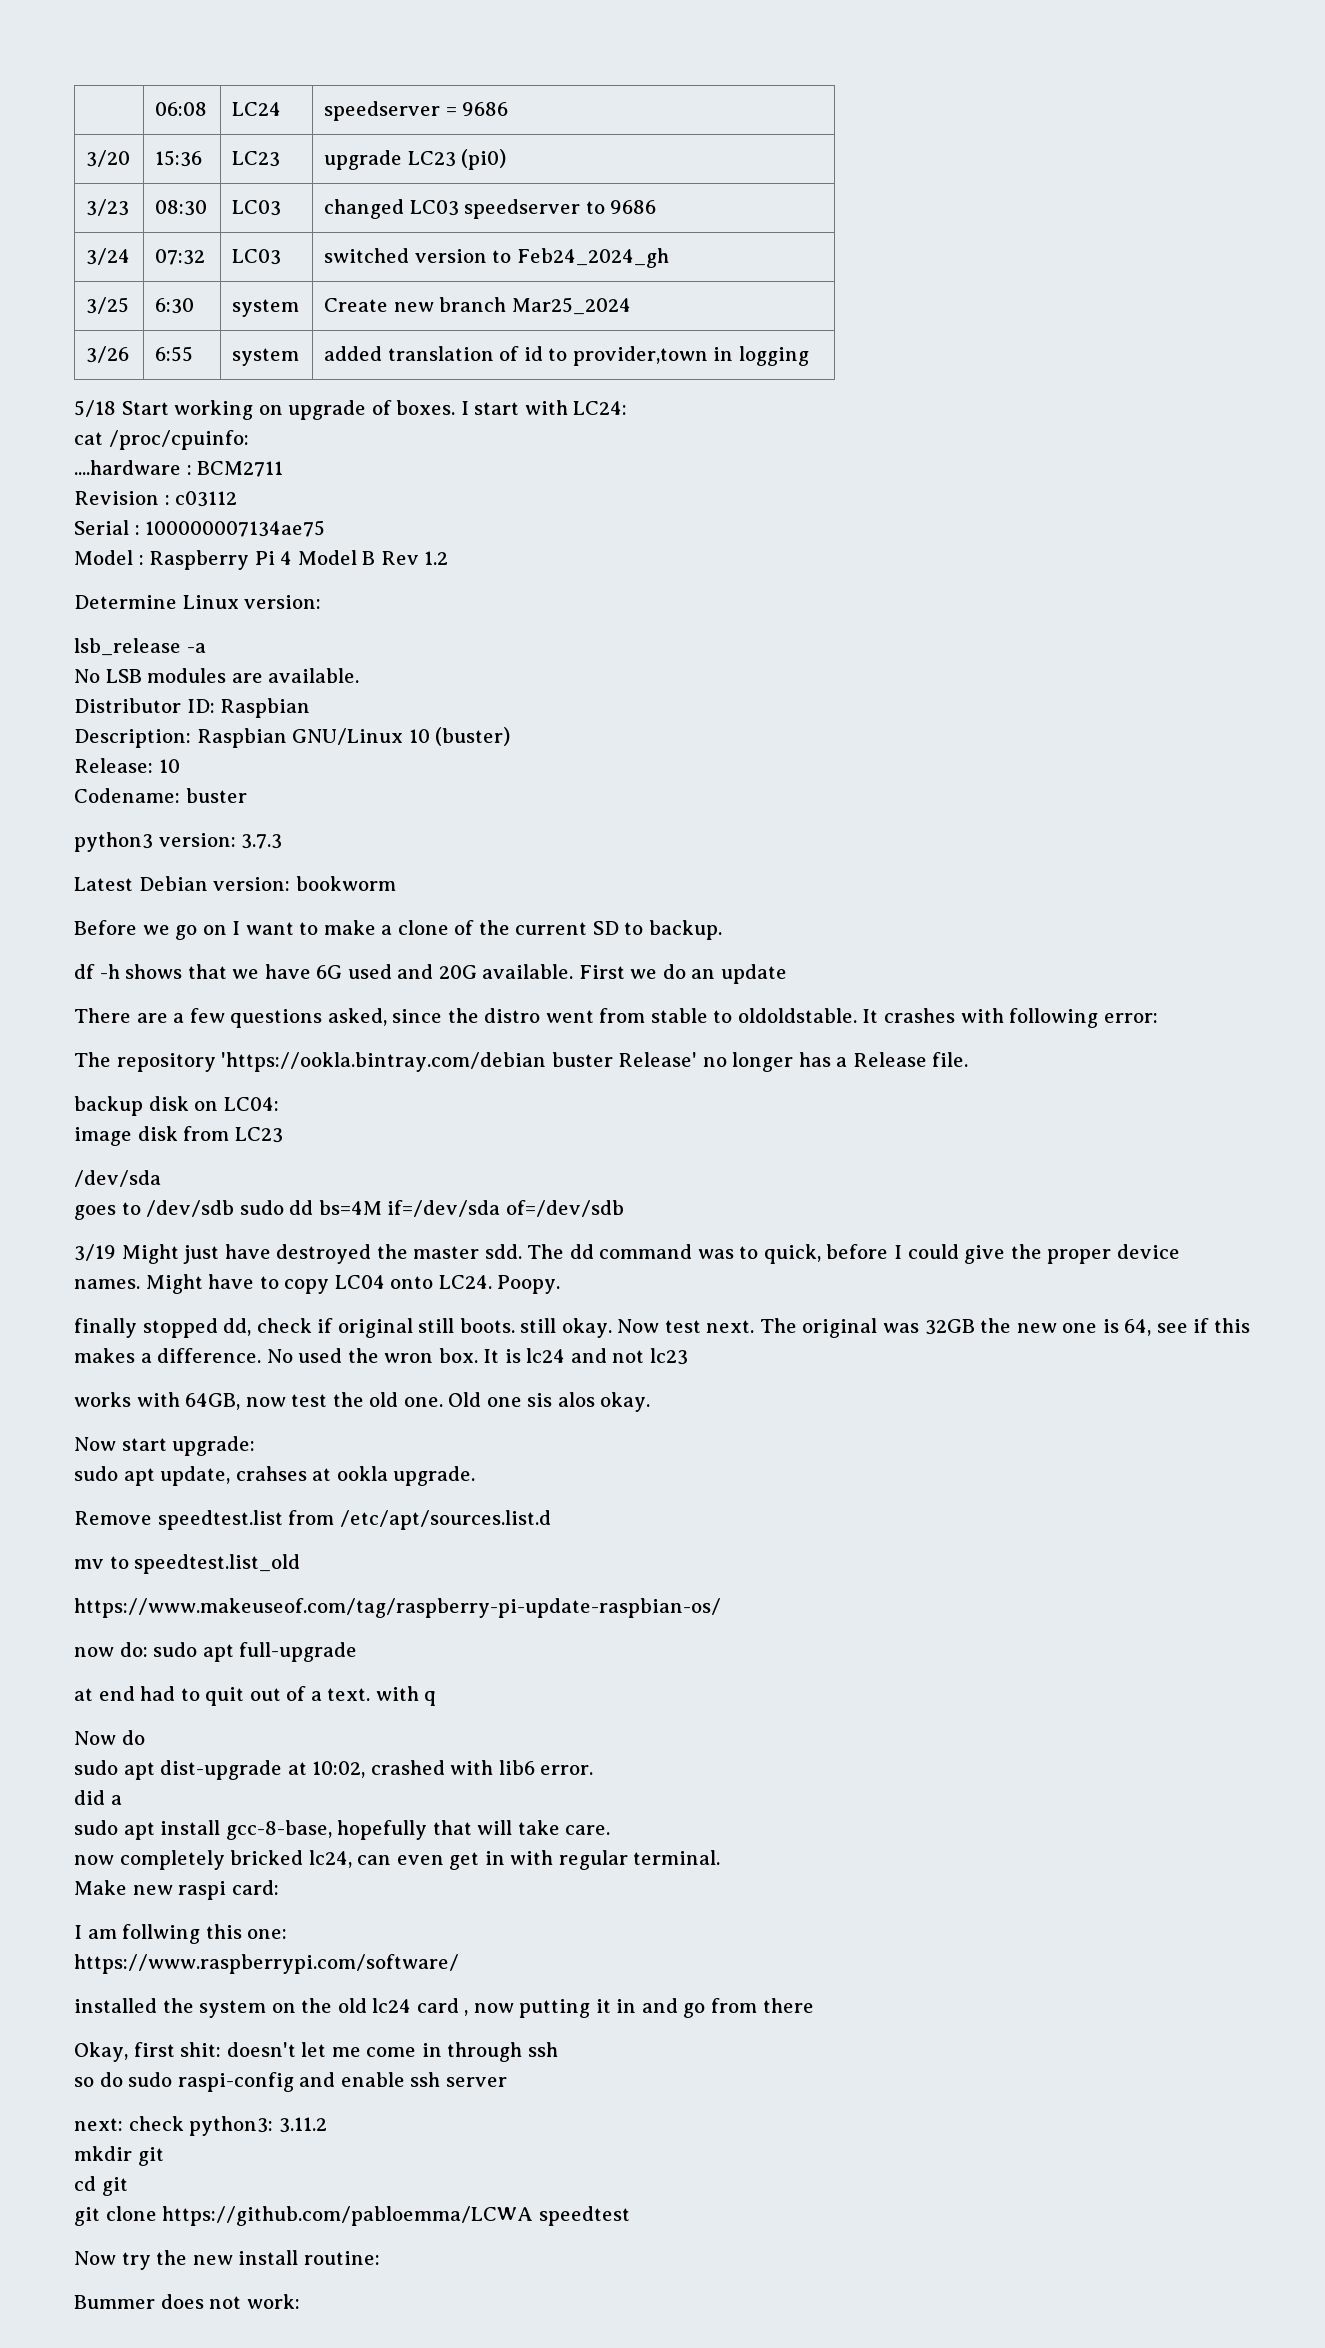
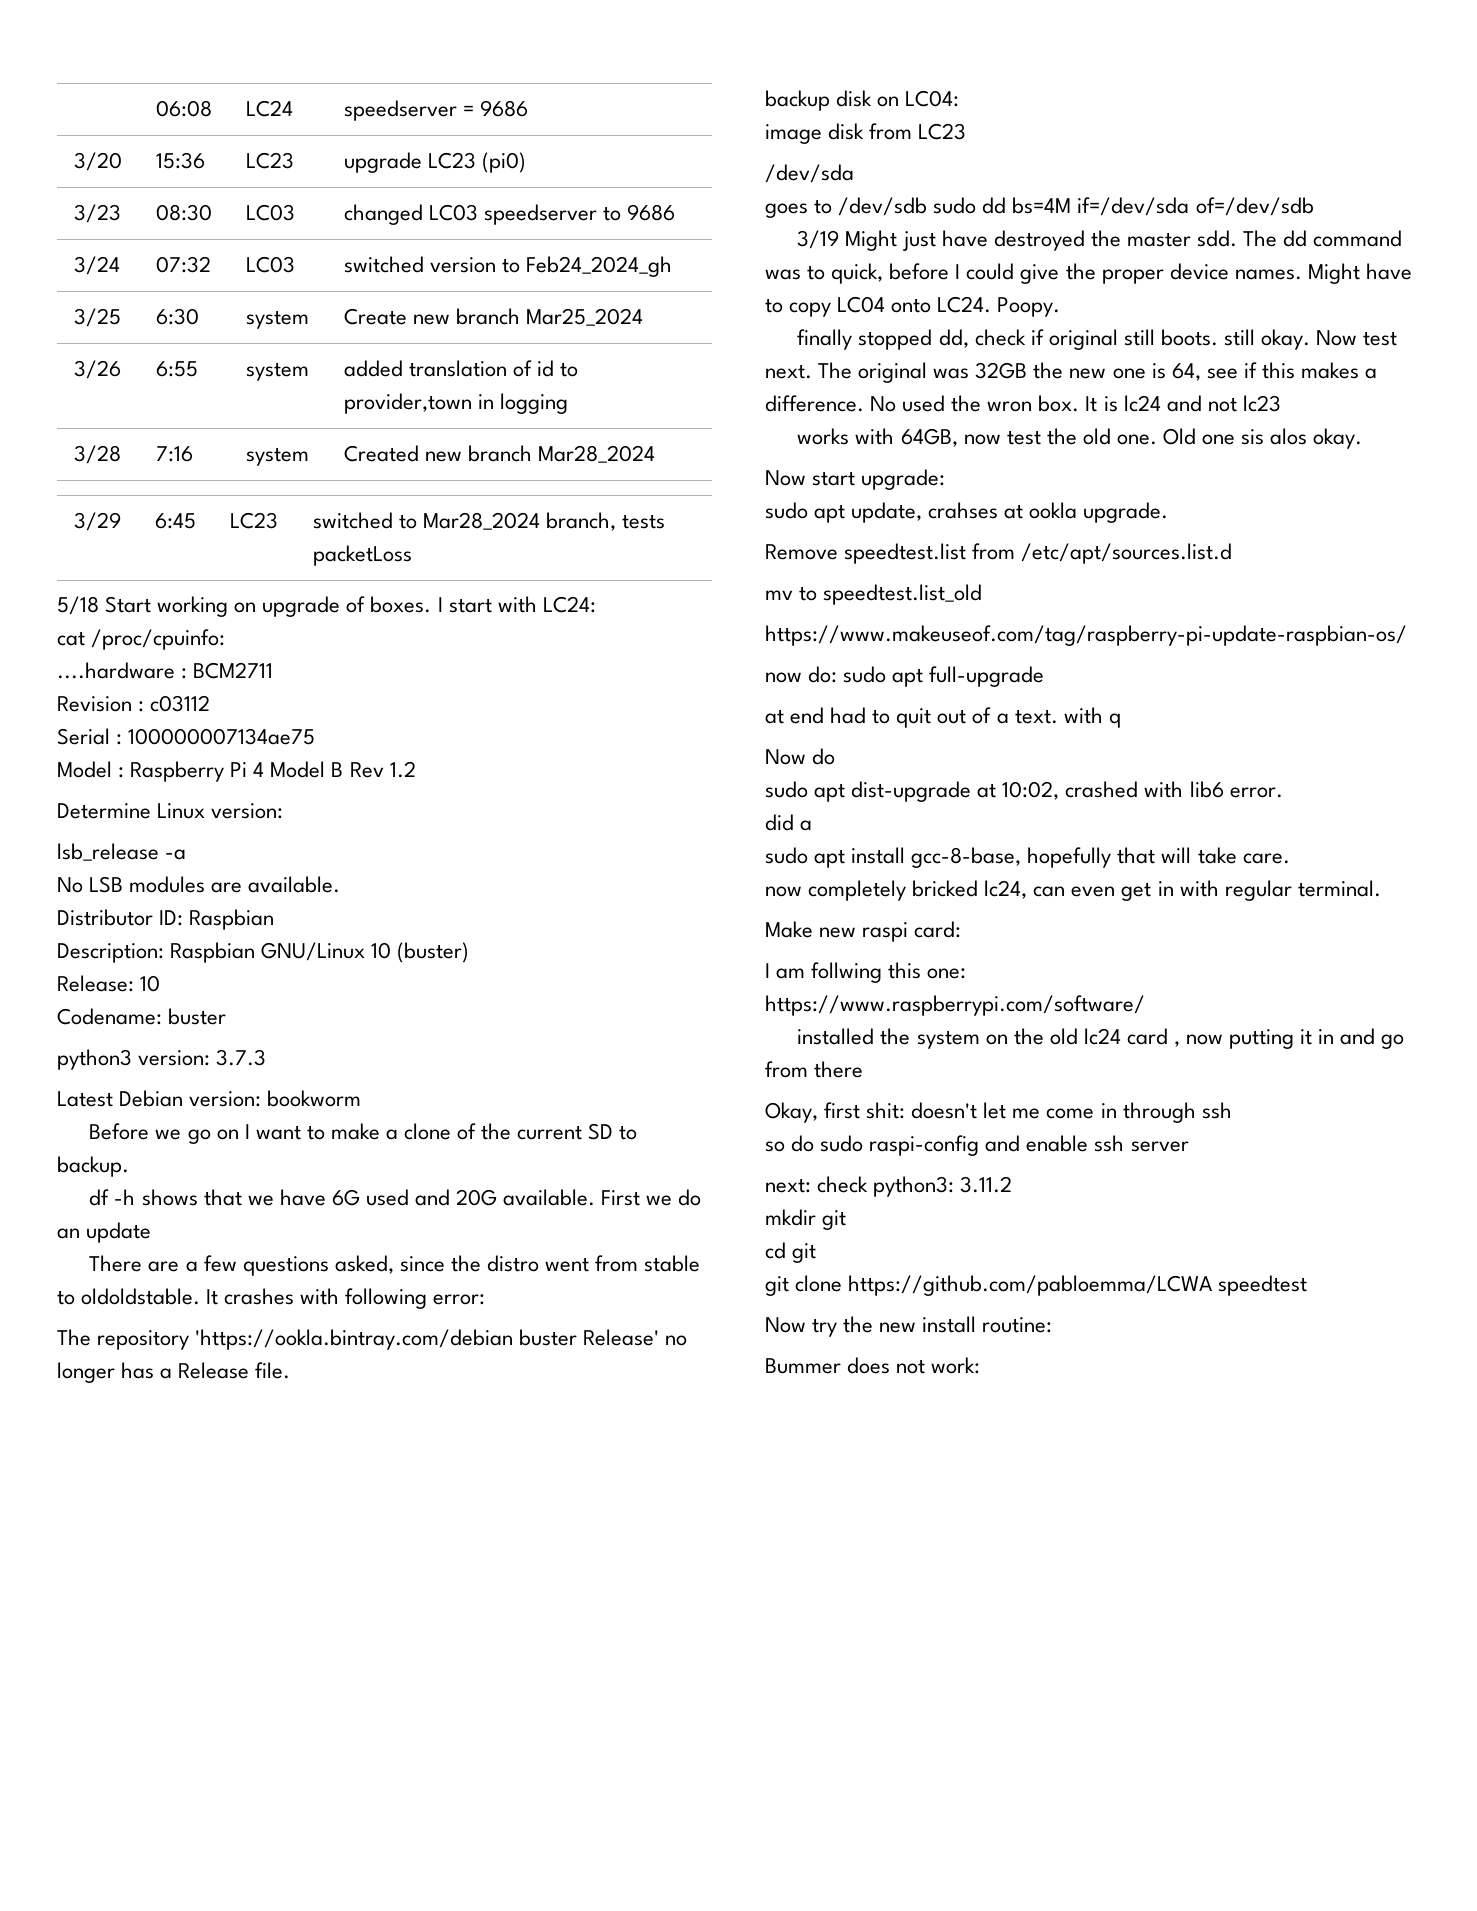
(809, 356) none -> [73,445,121,464] [155,446,193,462] [245,447,309,466] [343,445,655,463] [73,512,121,531] [154,513,196,529] [229,512,278,529] [312,512,666,531] [312,545,412,566] // 3/28 | 7:16 | system | Created new branch Mar28_2024 // 3/29 | 6:45 | LC23 | switched to Mar28_2024 branch, tests packetLoss

